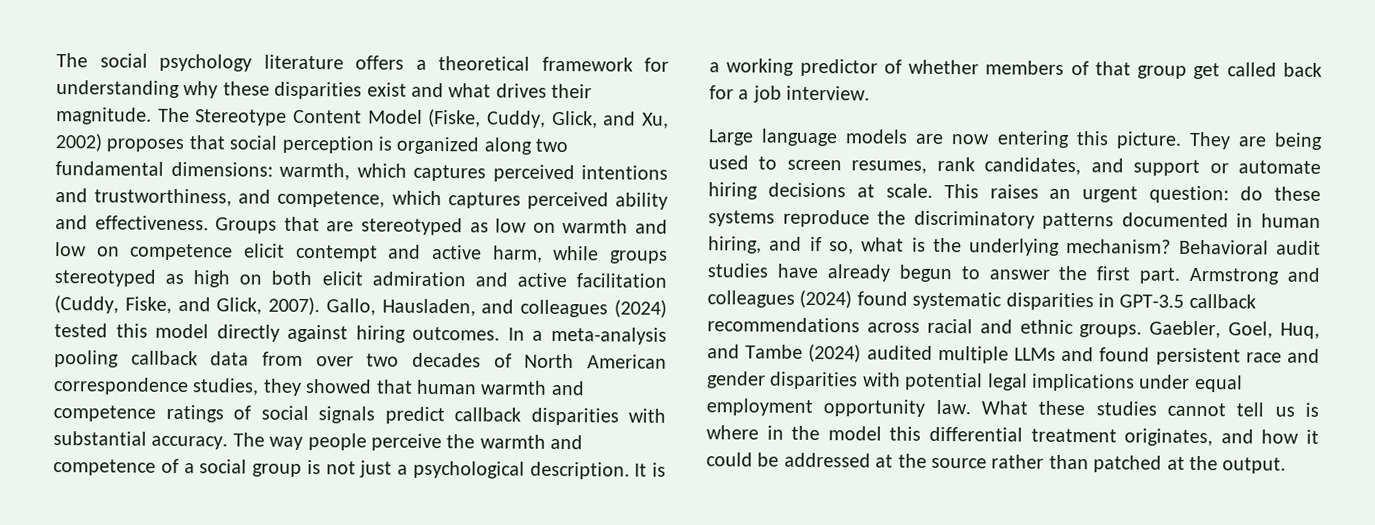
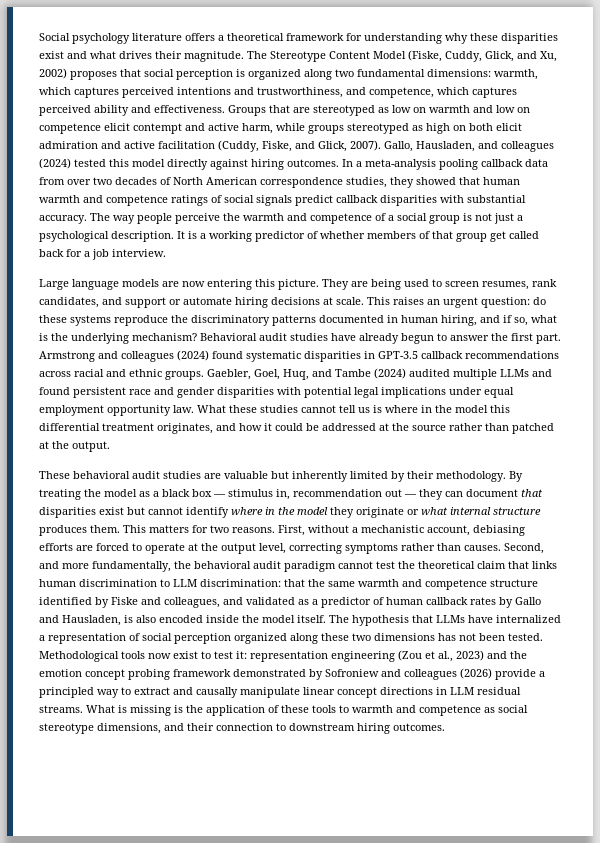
[56,53,148,68] The social -> [39,33,70,41] Social
(1287, 465) none -> [39,471,523,482] [39,489,543,500] [39,507,541,518] [39,525,525,536] [39,543,544,554] [39,561,557,572] [39,579,538,590] [39,597,541,608] [39,615,561,626] [39,633,543,644] [39,650,527,662] [39,668,545,680] [39,687,521,698] [39,705,528,716] [39,723,445,734] // These behavioral audit studies are valuable but inherently limited by their methodology. By treating the model as a black box — stimulus in, recommendation out — they can document that disparities exist but cannot identify where in the model they originate or what internal structure produces them. This matters for two reasons. First, without a mechanistic account, debiasing efforts are forced to operate at the output level, correcting symptoms rather than causes. Second, and more fundamentally, the behavioral audit paradigm cannot test the theoretical claim that links human discrimination to LLM discrimination: that the same warmth and competence structure identified by Fiske and colleagues, and validated as a predictor of human callback rates by Gallo and Hausladen, is also encoded inside the model itself. The hypothesis that LLMs have internalized a representation of social perception organized along these two dimensions has not been tested. Methodological tools now exist to test it: representation engineering (Zou et al., 2023) and the emotion concept probing framework demonstrated by Sofroniew and colleagues (2026) provide a principled way to extract and causally manipulate linear concept directions in LLM residual streams. What is missing is the application of these tools to warmth and competence as social stereotype dimensions, and their connection to downstream hiring outcomes.

